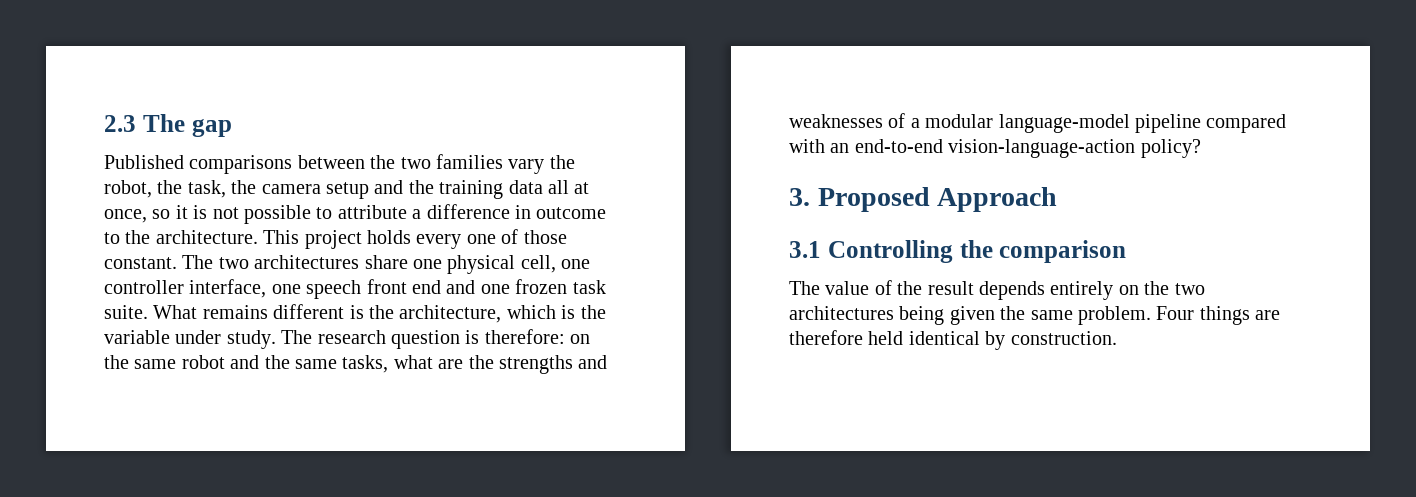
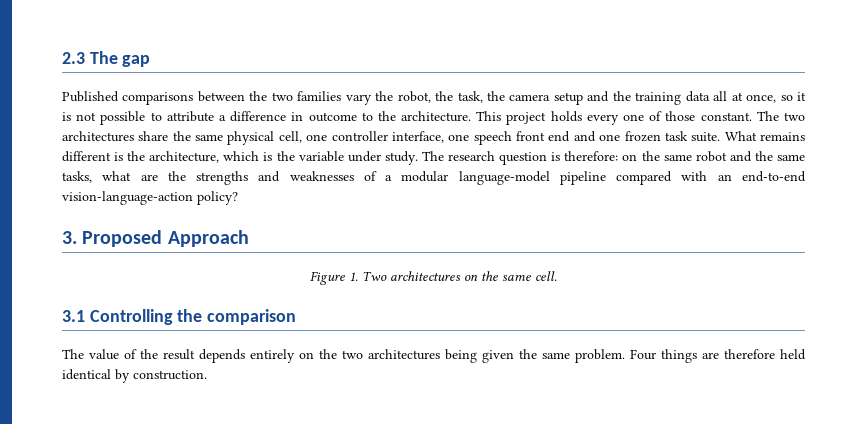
[413,259,442,269] one -> [172,131,224,141] the same
(1058, 199) none -> [310,271,557,285] // Figure 1. Two architectures on the same cell.

